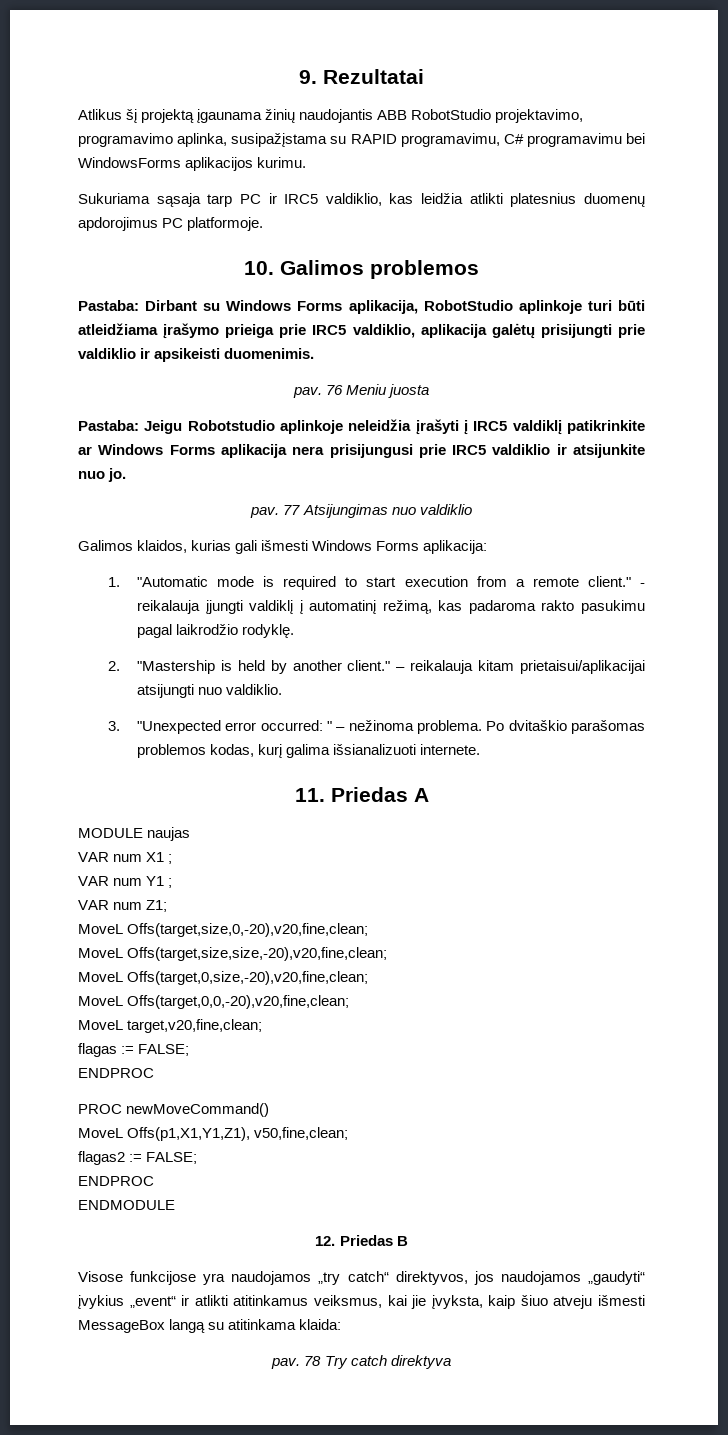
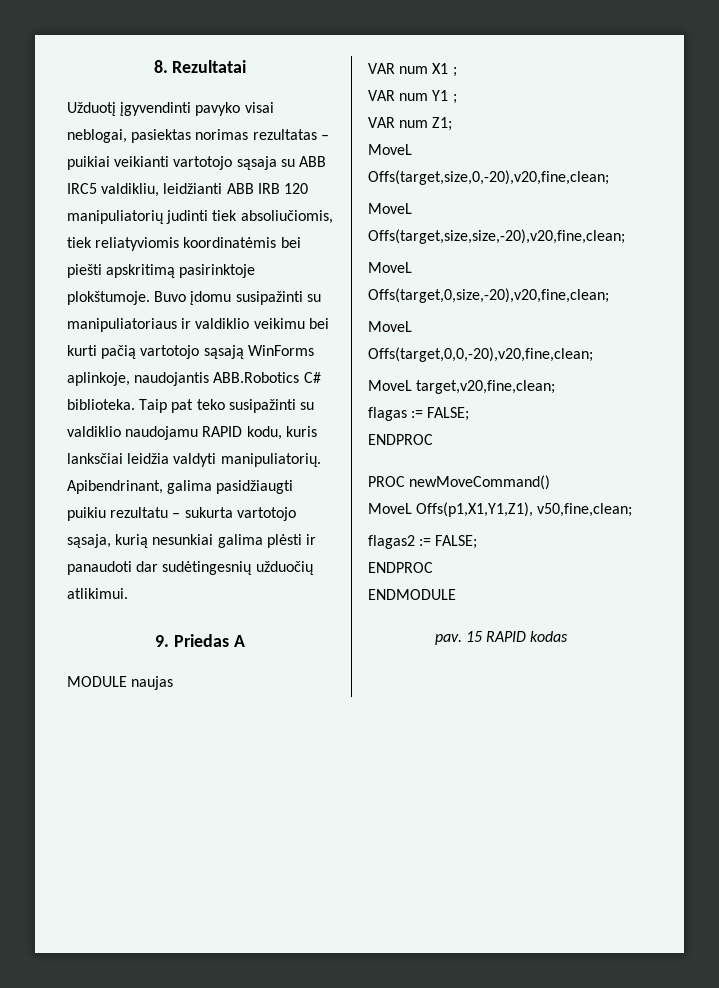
[299,70,317,84] 9. -> [153,60,168,73] 8.
[78,109,584,123] [78,133,645,147] [78,157,307,171] [78,193,645,207] [78,217,264,231] [244,260,479,279] [78,300,646,314] [78,323,646,339] [78,348,315,362] [292,384,430,398] [78,419,645,435] [78,444,645,458] [78,468,127,482] [250,504,472,518] [78,540,488,554] [107,576,646,590] [137,600,645,614] [137,624,295,638] [107,660,645,674] [137,684,283,698] [107,720,645,734] [137,744,481,758] [294,788,325,802] Atlikus šį projektą įgaunama žinių naudojantis ABB RobotStudio projektavimo, programavimo aplinka, susipažįstama su RAPID programavimu, C# programavimu bei WindowsForms aplikacijos kurimu. // Sukuriama sąsaja tarp PC ir IRC5 valdiklio, kas leidžia atlikti platesnius duomenų apdorojimus PC platformoje. // 10. Galimos problemos // Pastaba: Dirbant su Windows Forms aplikacija, RobotStudio aplinkoje turi būti atleidžiama įrašymo prieiga prie IRC5 valdiklio, aplikacija galėtų prisijungti prie valdiklio ir apsikeisti duomenimis. // pav. 76 Meniu juosta // Pastaba: Jeigu Robotstudio aplinkoje neleidžia įrašyti į IRC5 valdiklį patikrinkite ar Windows Forms aplikacija nera prisijungusi prie IRC5 valdiklio ir atsijunkite nuo jo. // pav. 77 Atsijungimas nuo valdiklio // Galimos klaidos, kurias gali išmesti Windows Forms aplikacija: // 1. "Automatic mode is required to start execution from a remote client." - reikalauja įjungti valdiklį į automatinį režimą, kas padaroma rakto pasukimu pagal laikrodžio rodyklę. // 2. "Mastership is held by another client." – reikalauja kitam prietaisui/aplikacijai atsijungti nuo valdiklio. // 3. "Unexpected error occurred: " – nežinoma problema. Po dvitaškio parašomas problemos kodas, kurį galima išsianalizuoti internete. // 11. -> [67,102,274,116] [67,129,329,143] [67,156,326,170] [67,183,308,197] [67,210,333,224] [67,237,301,251] [67,264,256,278] [67,291,321,305] [67,318,329,332] [67,345,314,359] [67,372,321,386] [67,399,314,413] [67,426,317,440] [67,453,321,467] [67,480,294,494] [67,507,296,521] [67,534,316,548] [67,561,314,575] [67,588,128,599] [155,635,170,647] Užduotį įgyvendinti pavyko visai neblogai, pasiektas norimas rezultatas – puikiai veikianti vartotojo sąsaja su ABB IRC5 valdikliu, leidžianti ABB IRB 120 manipuliatorių judinti tiek absoliučiomis, tiek reliatyviomis koordinatėmis bei piešti apskritimą pasirinktoje plokštumoje. Buvo įdomu susipažinti su manipuliatoriaus ir valdiklio veikimu bei kurti pačią vartotojo sąsają WinForms aplinkoje, naudojantis ABB.Robotics C# biblioteka. Taip pat teko susipažinti su valdiklio naudojamu RAPID kodu, kuris lanksčiai leidžia valdyti manipuliatorių. Apibendrinant, galima pasidžiaugti puikiu rezultatu – sukurta vartotojo sąsaja, kurią nesunkiai galima plėsti ir panaudoti dar sudėtingesnių užduočių atlikimui. // 9.
[315,1235,408,1246] [78,1271,646,1285] [78,1295,645,1309] [78,1319,342,1333] [271,1355,451,1369] 12. Priedas B // Visose funkcijose yra naudojamos „try catch“ direktyvos, jos naudojamos „gaudyti“ įvykius „event“ ir atlikti atitinkamus veiksmus, kai jie įvyksta, kaip šiuo atveju išmesti MessageBox langą su atitinkama klaida: // pav. 78 Try catch direktyva -> [434,631,569,645] pav. 15 RAPID kodas

